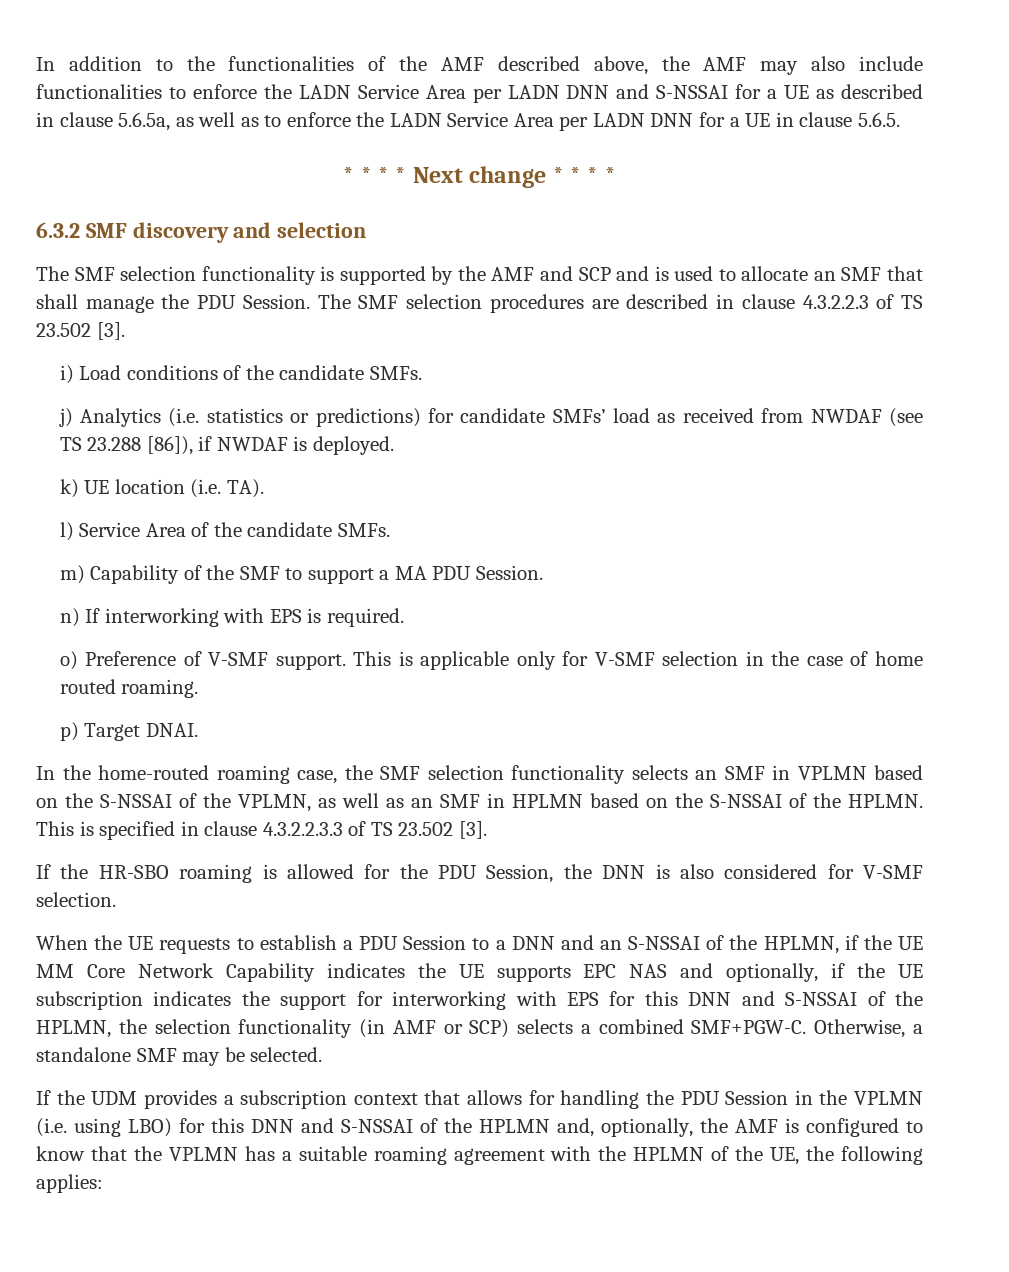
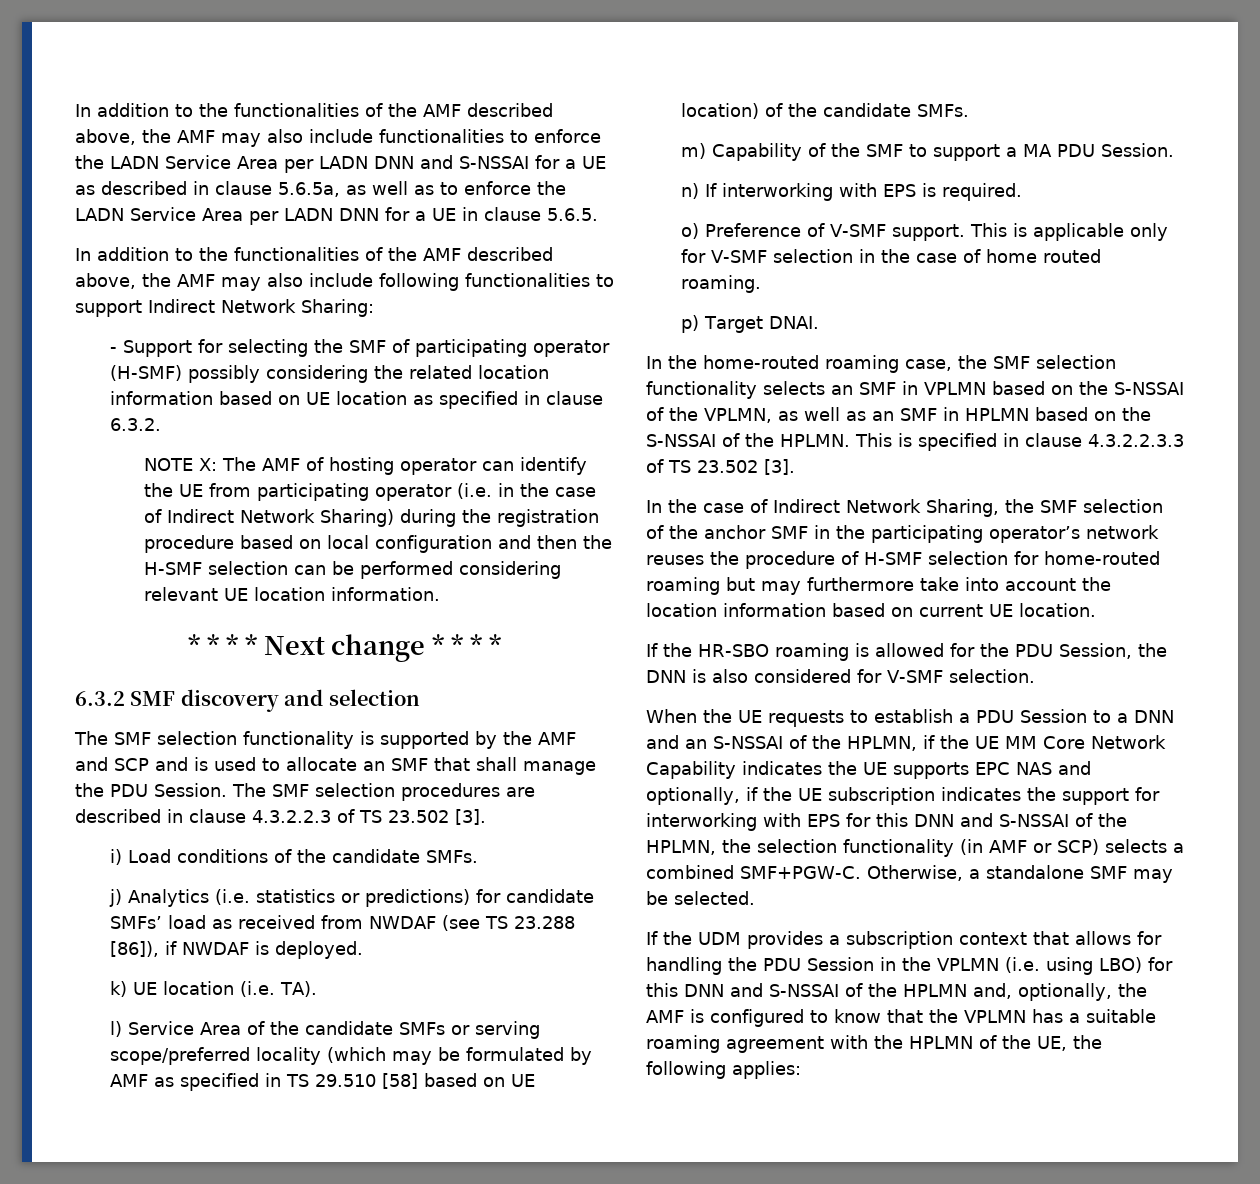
(900, 119) none -> [75,247,553,261] [75,273,614,291] [75,299,374,317] [109,339,610,357] [109,365,549,383] [109,391,603,409] [109,418,161,431] [144,457,588,475] [144,483,597,501] [144,509,600,527] [144,535,613,553] [144,561,562,579] [144,587,441,601] // In addition to the functionalities of the AMF described above, the AMF may also include following functionalities to support Indirect Network Sharing: // - Support for selecting the SMF of participating operator (H-SMF) possibly considering the related location information based on UE location as specified in clause 6.3.2. // NOTE X: The AMF of hosting operator can identify the UE from participating operator (i.e. in the case of Indirect Network Sharing) during the registration procedure based on local configuration and then the H-SMF selection can be performed considering relevant UE location information.
(333, 529) none -> [398,1021,540,1039] [109,1047,592,1065] [109,1073,535,1091] [680,103,911,119] SMFs or serving scope/preferred locality (which may be formulated by AMF as specified in TS 29.510 [58] based on UE location) of the candidate
(487, 830) none -> [646,499,1163,517] [646,525,1159,543] [646,551,1160,569] [646,577,1111,595] [646,603,1096,617] // In the case of Indirect Network Sharing, the SMF selection of the anchor SMF in the participating operator’s network reuses the procedure of H-SMF selection for home-routed roaming but may furthermore take into account the location information based on current UE location.

